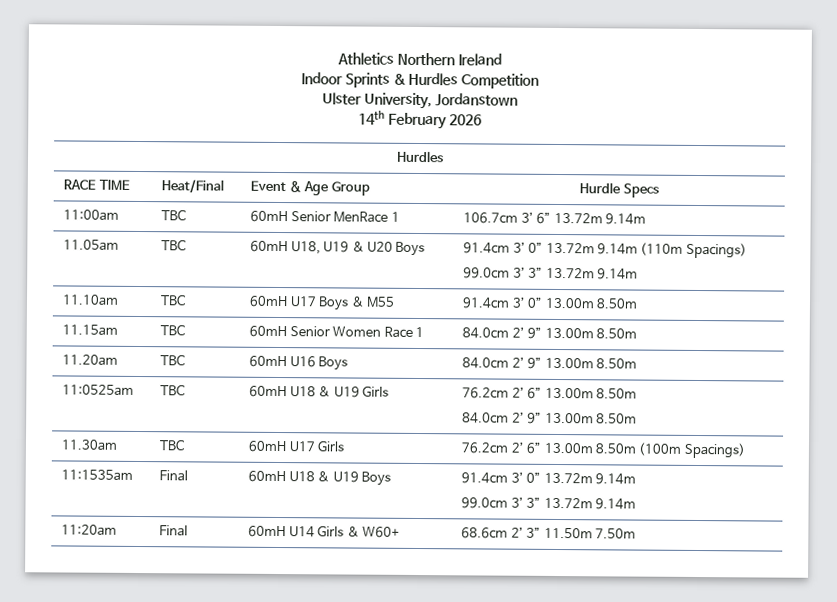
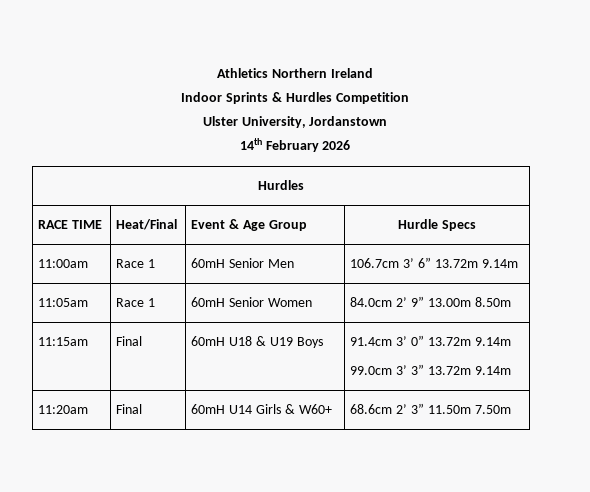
[161,209,187,221] [250,210,400,223] TBC | 60mH Senior MenRace 1 -> [116,259,156,268] [191,258,295,268] Race 1 | 60mH Senior Men
[63,239,120,251] [161,239,187,251] [250,240,426,257] [463,241,747,259] [463,266,638,280] [62,294,120,306] [160,294,187,306] [249,295,395,311] [462,296,638,309] [62,324,119,336] [160,324,186,336] 11.05am | TBC | 60mH U18, U19 & U20 Boys | 91.4cm 3’ 0” 13.72m 9.14m (110m Spacings) // 99.0cm 3’ 3” 13.72m 9.14m // 11.10am | TBC | 60mH U17 Boys & M55 | 91.4cm 3’ 0” 13.00m 8.50m // 11.15am | TBC -> [38,298,89,307] [116,298,156,307] 11:05am | Race 1
[383,326,424,338] [462,326,637,339] [62,354,119,366] [160,354,186,366] [249,355,349,371] [462,356,637,369] [62,384,135,396] [160,384,186,396] [249,385,389,398] [462,386,637,399] [462,411,637,424] [61,439,118,451] [159,439,186,451] [248,440,346,453] [461,441,745,459] [61,469,134,481] Race 1 | 84.0cm 2’ 9” 13.00m 8.50m // 11.20am | TBC | 60mH U16 Boys | 84.0cm 2’ 9” 13.00m 8.50m // 11:0525am | TBC | 60mH U18 & U19 Girls | 76.2cm 2’ 6” 13.00m 8.50m // 84.0cm 2’ 9” 13.00m 8.50m // 11.30am | TBC | 60mH U17 Girls | 76.2cm 2’ 6” 13.00m 8.50m (100m Spacings) // 11:1535am -> [350,296,511,307] [38,337,89,346] | 84.0cm 2’ 9” 13.00m 8.50m // 11:15am

